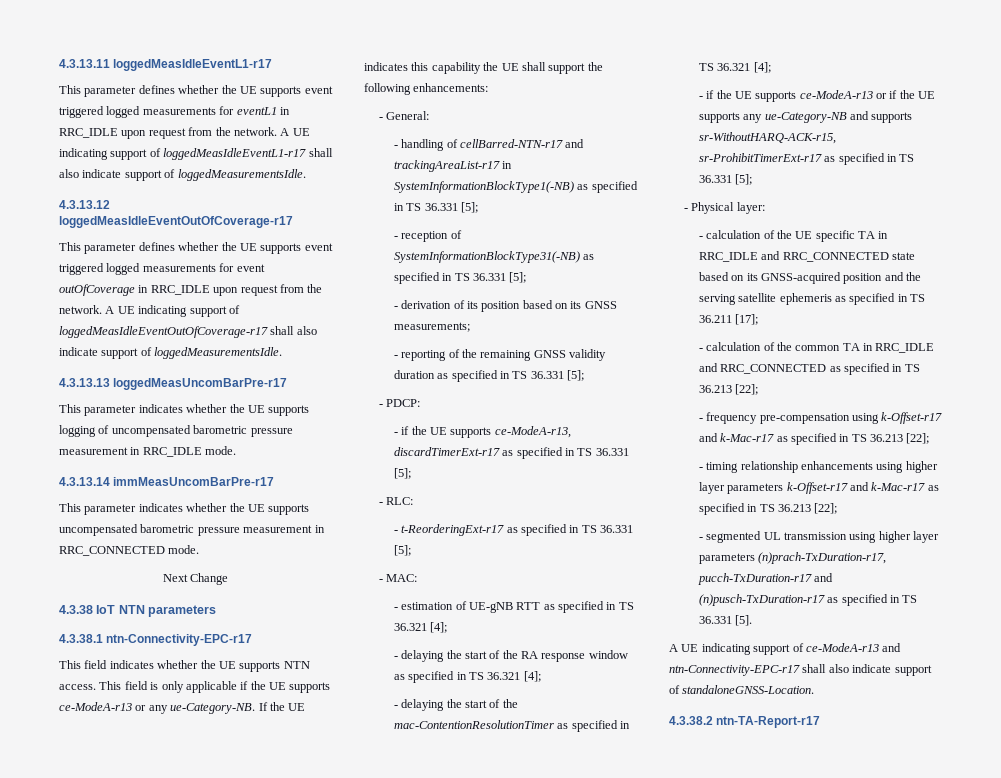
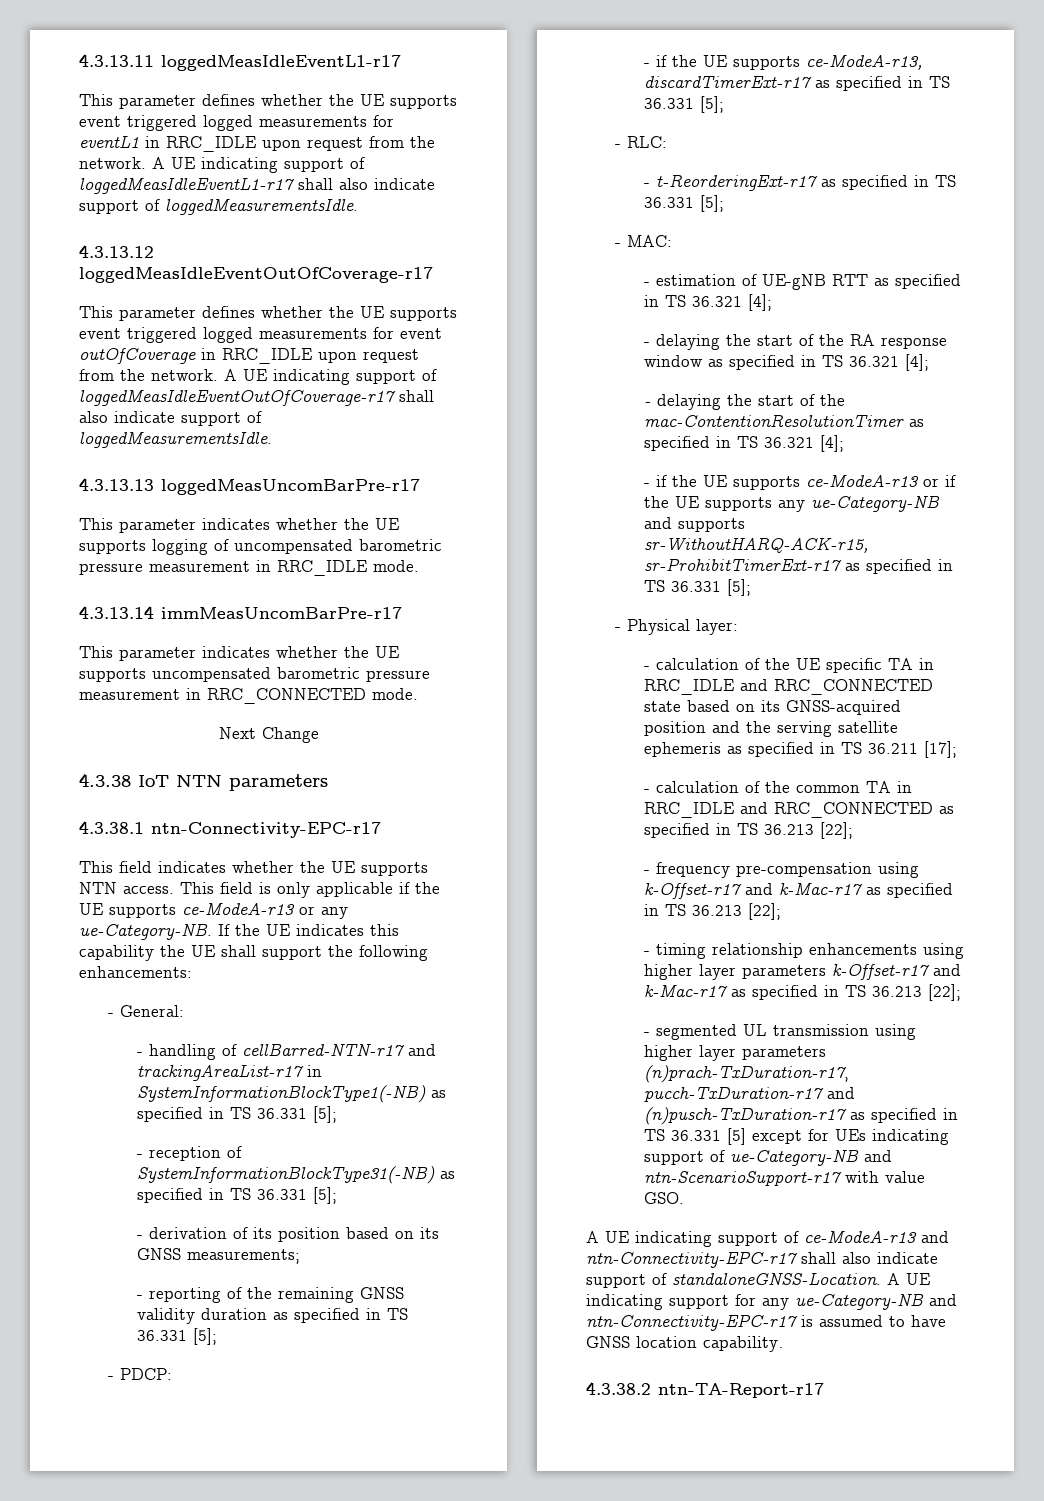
[735,615,753,626] [5]. -> [727,1128,950,1145] [644,1149,893,1166] [644,1171,926,1186] [644,1192,685,1204] [5] except for UEs indicating support of ue-Category-NB and ntn-ScenarioSupport-r17 with value GSO.
(815, 689) none -> [887,1273,930,1285] [586,1293,957,1310] [586,1314,946,1331] [586,1336,784,1352] A UE indicating support for any ue-Category-NB and ntn-Connectivity-EPC-r17 is assumed to have GNSS location capability.

